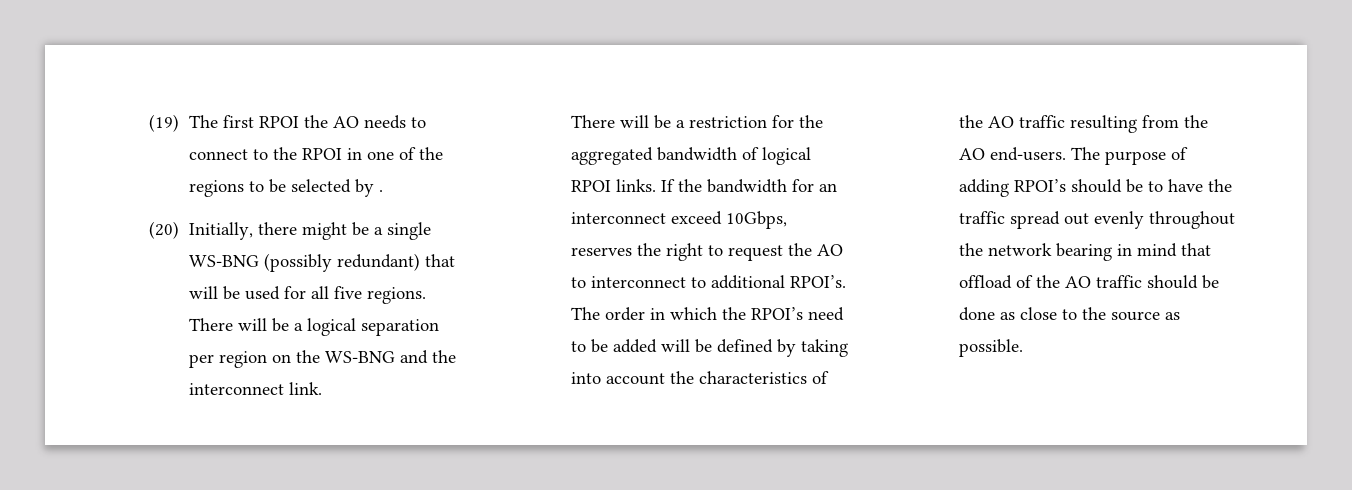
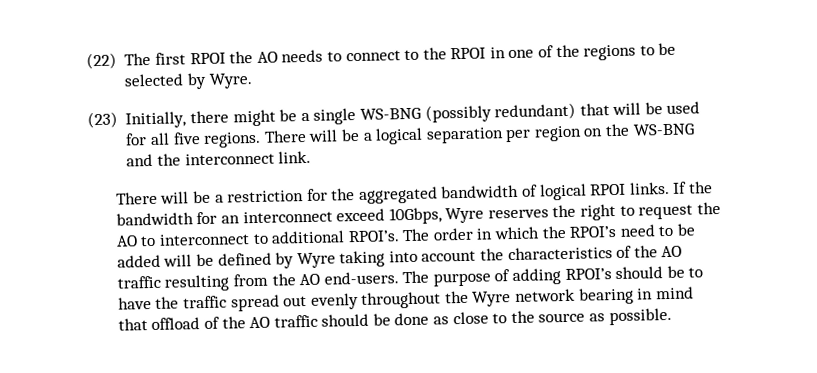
[149,114,180,132] (19) -> [85,52,117,70] (22)
[378,190,383,192] [149,221,180,239] . // (20) -> [208,73,253,89] [86,111,118,129] Wyre. // (23)
(787, 220) none -> [445,207,485,224] Wyre
(796, 348) none -> [296,252,336,269] Wyre
(983, 249) none -> [472,291,512,307] Wyre

